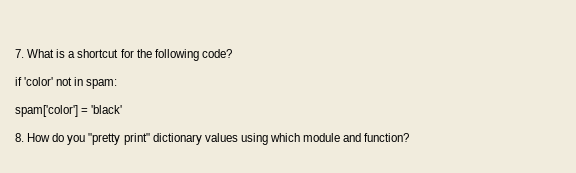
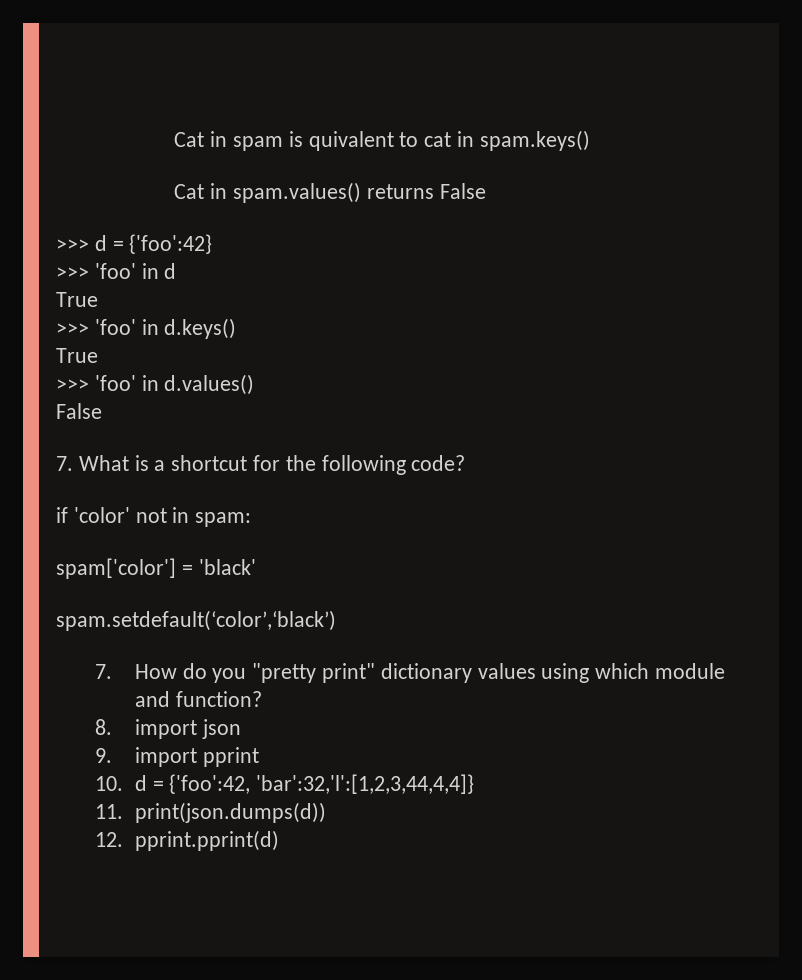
(15, 53) none -> [174,130,590,151] [174,182,486,203] [56,234,213,254] [56,263,177,279] [56,292,98,307] [56,318,237,339] [56,348,98,363] [56,374,255,395] [56,403,102,419] Cat in spam is quivalent to cat in spam.keys() // Cat in spam.values() returns False // >>> d = {'foo':42} // >>> 'foo' in d // True // >>> 'foo' in d.keys() // True // >>> 'foo' in d.values() // False //
[15,133,24,142] 8. -> [56,610,336,631] [95,664,113,679] spam.setdefault(‘color’,‘black’) // 7.
(410, 137) none -> [95,719,241,739] [95,747,259,767] [95,774,475,794] [95,802,326,823] [95,830,279,851] // 8. import json // 9. import pprint // 10. d = {'foo':42, 'bar':32,'l':[1,2,3,44,4,4]} // 11. print(json.dumps(d)) // 12. pprint.pprint(d)

